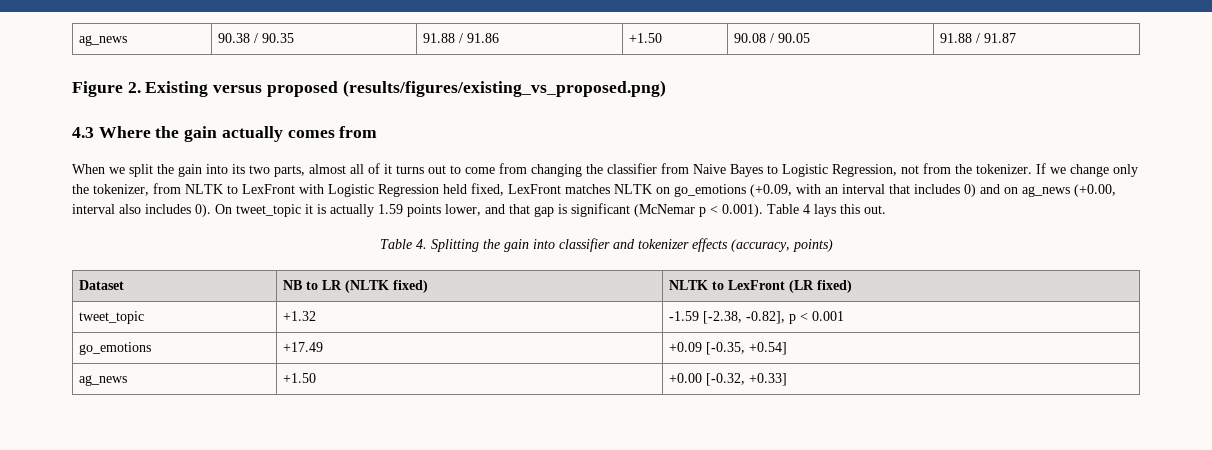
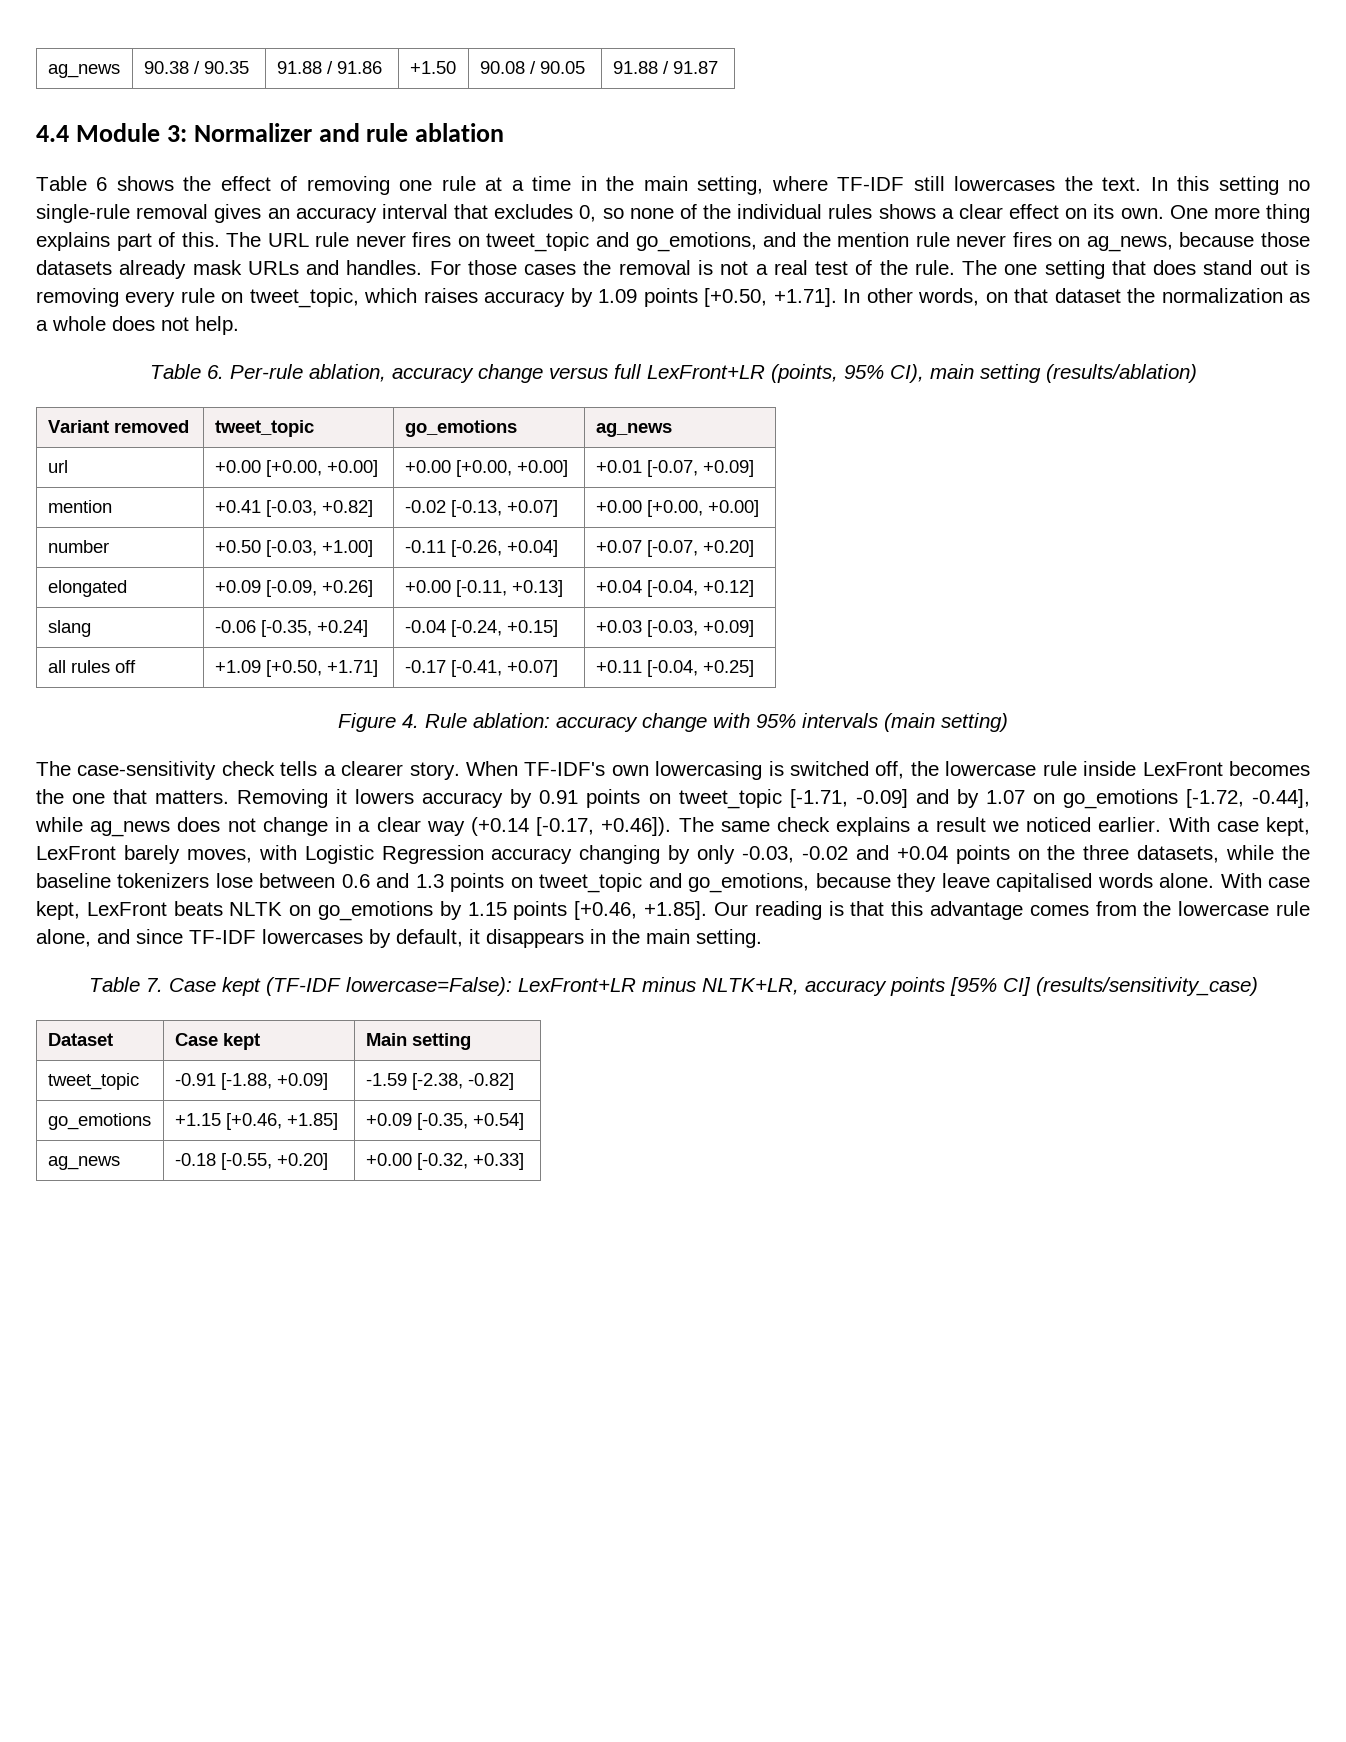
[72,80,666,97] [72,126,378,142] [72,163,1138,177] [72,183,1116,197] [72,203,886,217] [379,238,833,252] [78,280,124,290] [282,280,428,293] [668,280,852,293] [78,311,144,324] [282,311,316,321] [668,311,844,324] [78,342,151,355] [282,342,323,352] Figure 2. Existing versus proposed (results/figures/existing_vs_proposed.png) // 4.3 Where the gain actually comes from // When we split the gain into its two parts, almost all of it turns out to come from changing the classifier from Naive Bayes to Logistic Regression, not from the tokenizer. If we change only the tokenizer, from NLTK to LexFront with Logistic Regression held fixed, LexFront matches NLTK on go_emotions (+0.09, with an interval that includes 0) and on ag_news (+0.00, interval also includes 0). On tweet_topic it is actually 1.59 points lower, and that gap is significant (McNemar p < 0.001). Table 4 lays this out. // Table 4. Splitting the gain into classifier and tokenizer effects (accuracy, points) // Dataset | NB to LR (NLTK fixed) | NLTK to LexFront (LR fixed) // tweet_topic | +1.32 | -1.59 [-2.38, -0.82], p < 0.001 // go_emotions | +17.49 -> [36,123,505,142] [36,176,1311,195] [36,204,1310,223] [36,232,1310,252] [36,260,1310,279] [36,288,1310,308] [36,316,239,335] [149,364,1197,383] [47,420,189,433] [214,420,314,437] [404,420,517,437] [595,423,672,437] [47,460,68,473] [214,460,378,477] [404,460,568,477] [595,460,754,477] [47,500,112,513] [214,500,373,517] [404,500,558,517] [595,500,759,517] [47,540,109,553] [214,540,373,557] [404,540,558,557] [595,540,754,557] [47,580,127,597] [214,580,373,597] [404,580,563,597] [595,580,754,597] [47,620,91,637] [214,620,368,637] [404,620,558,637] [595,620,754,637] [47,660,136,673] [214,660,378,677] [404,660,558,677] [595,660,754,677] [338,713,1008,732] [36,761,1311,780] [36,789,1310,809] [35,817,1310,837] [36,845,1310,864] [36,873,1310,893] [36,901,1311,921] [36,929,762,948] [88,977,1258,996] [47,1033,113,1046] [174,1033,260,1050] [365,1033,471,1050] [47,1073,139,1090] [174,1073,328,1090] [365,1073,514,1090] [47,1113,151,1130] [174,1113,338,1130] 4.4 Module 3: Normalizer and rule ablation // Table 6 shows the effect of removing one rule at a time in the main setting, where TF-IDF still lowercases the text. In this setting no single-rule removal gives an accuracy interval that excludes 0, so none of the individual rules shows a clear effect on its own. One more thing explains part of this. The URL rule never fires on tweet_topic and go_emotions, and the mention rule never fires on ag_news, because those datasets already mask URLs and handles. For those cases the removal is not a real test of the rule. The one setting that does stand out is removing every rule on tweet_topic, which raises accuracy by 1.09 points [+0.50, +1.71]. In other words, on that dataset the normalization as a whole does not help. // Table 6. Per-rule ablation, accuracy change versus full LexFront+LR (points, 95% CI), main setting (results/ablation) // Variant removed | tweet_topic | go_emotions | ag_news // url | +0.00 [+0.00, +0.00] | +0.00 [+0.00, +0.00] | +0.01 [-0.07, +0.09] // mention | +0.41 [-0.03, +0.82] | -0.02 [-0.13, +0.07] | +0.00 [+0.00, +0.00] // number | +0.50 [-0.03, +1.00] | -0.11 [-0.26, +0.04] | +0.07 [-0.07, +0.20] // elongated | +0.09 [-0.09, +0.26] | +0.00 [-0.11, +0.13] | +0.04 [-0.04, +0.12] // slang | -0.06 [-0.35, +0.24] | -0.04 [-0.24, +0.15] | +0.03 [-0.03, +0.09] // all rules off | +1.09 [+0.50, +1.71] | -0.17 [-0.41, +0.07] | +0.11 [-0.04, +0.25] // Figure 4. Rule ablation: accuracy change with 95% intervals (main setting) // The case-sensitivity check tells a clearer story. When TF-IDF's own lowercasing is switched off, the lowercase rule inside LexFront becomes the one that matters. Removing it lowers accuracy by 0.91 points on tweet_topic [-1.71, -0.09] and by 1.07 on go_emotions [-1.72, -0.44], while ag_news does not change in a clear way (+0.14 [-0.17, +0.46]). The same check explains a result we noticed earlier. With case kept, LexFront barely moves, with Logistic Regression accuracy changing by only -0.03, -0.02 and +0.04 points on the three datasets, while the baseline tokenizers lose between 0.6 and 1.3 points on tweet_topic and go_emotions, because they leave capitalised words alone. With case kept, LexFront beats NLTK on go_emotions by 1.15 points [+0.46, +1.85]. Our reading is that this advantage comes from the lowercase rule alone, and since TF-IDF lowercases by default, it disappears in the main setting. // Table 7. Case kept (TF-IDF lowercase=False): LexFront+LR minus NLTK+LR, accuracy points [95% CI] (results/sensitivity_case) // Dataset | Case kept | Main setting // tweet_topic | -0.91 [-1.88, +0.09] | -1.59 [-2.38, -0.82] // go_emotions | +1.15 [+0.46, +1.85]
[282,373,316,383] +1.50 -> [174,1153,328,1170] -0.18 [-0.55, +0.20]

